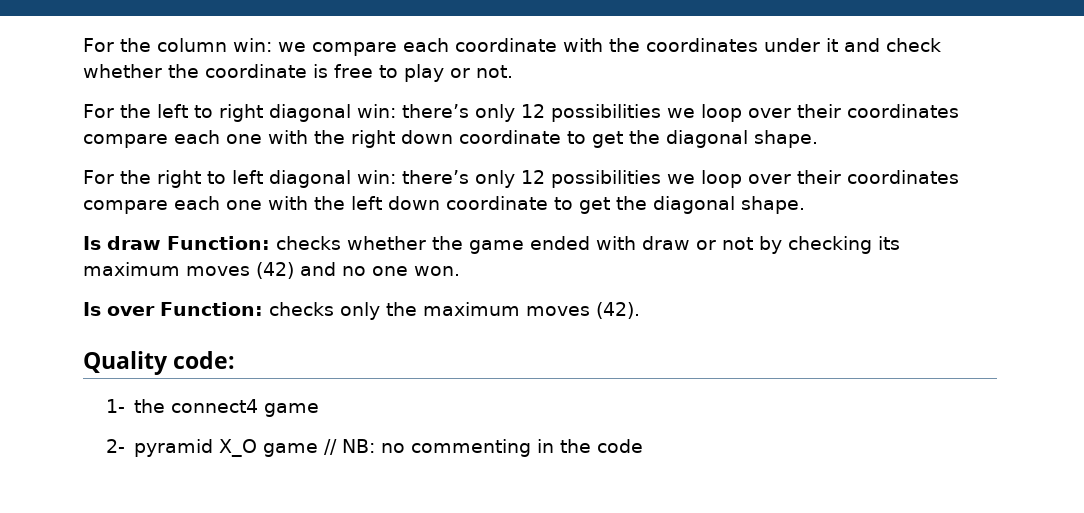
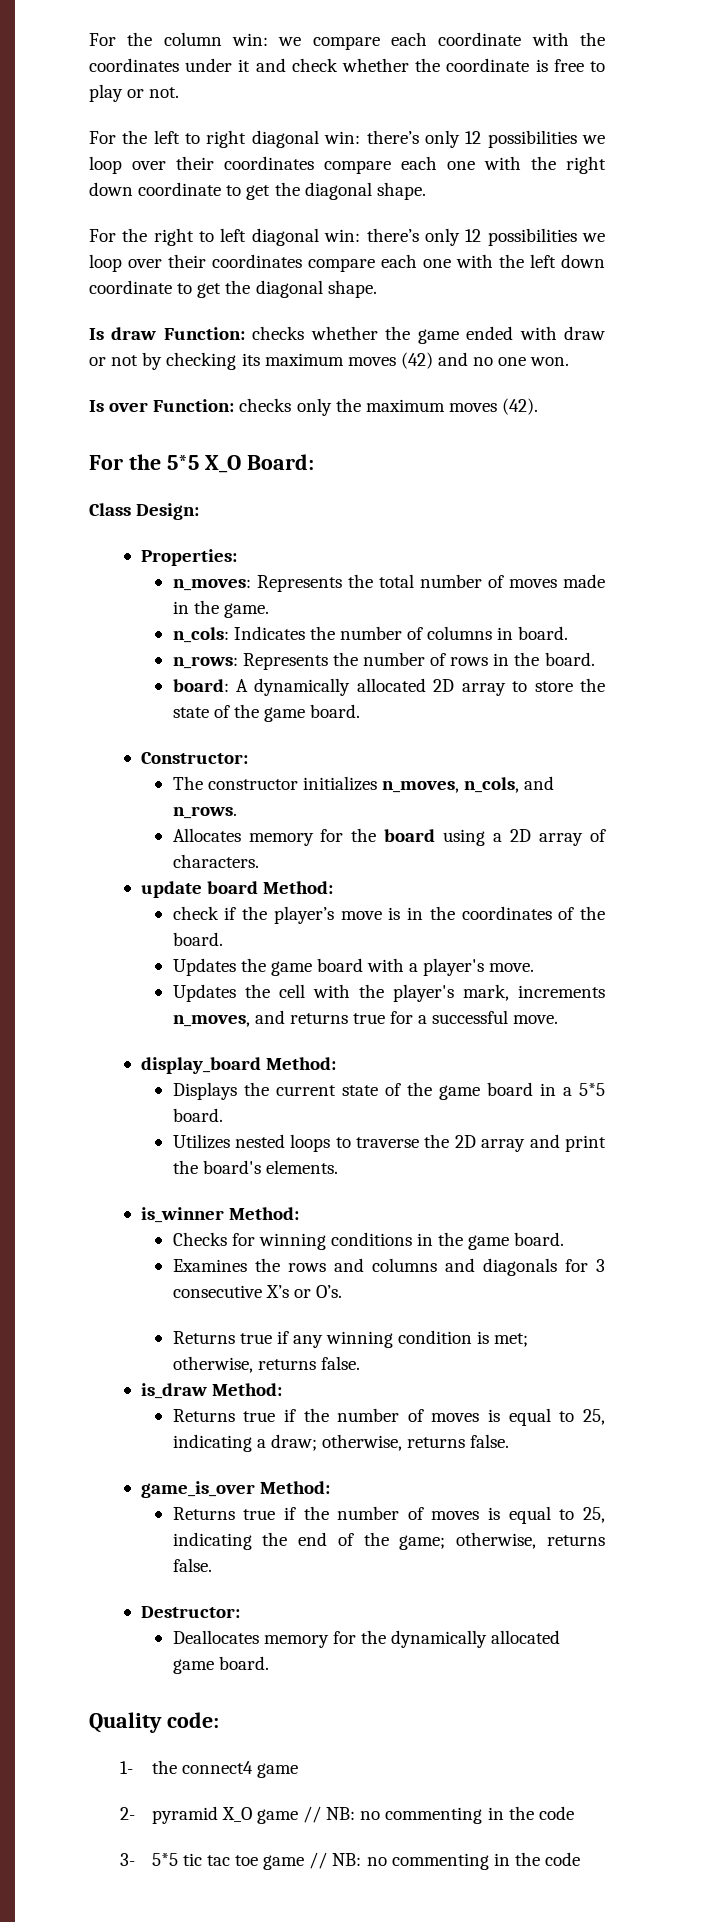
(640, 310) none -> [89,454,314,473] [89,503,200,520] [141,549,238,566] [172,574,605,592] [172,600,269,618] [172,626,569,643] [172,652,595,670] [172,678,605,696] [172,704,361,722] [141,752,249,764] [172,776,555,793] [172,806,237,819] [172,828,606,846] [172,854,259,868] [141,881,334,898] [172,906,605,924] [172,932,223,946] [172,958,535,976] [172,984,605,1002] [172,1010,559,1027] [141,1057,337,1074] [172,1082,605,1100] [172,1108,223,1122] [172,1134,606,1152] [172,1160,338,1174] [141,1207,300,1223] [172,1232,565,1250] [172,1258,605,1276] [172,1285,342,1298] [172,1330,529,1348] [172,1356,360,1373] [141,1383,283,1399] [172,1408,605,1426] [172,1434,510,1452] [141,1481,331,1498] [172,1506,605,1524] [172,1532,605,1550] [172,1558,212,1572] [141,1606,241,1618] [172,1630,561,1648] [172,1656,269,1674] // For the 5*5 X_O Board: // Class Design: // Properties: // n_moves: Represents the total number of moves made in the game. // n_cols: Indicates the number of columns in board. // n_rows: Represents the number of rows in the board. // board: A dynamically allocated 2D array to store the state of the game board. // Constructor: // The constructor initializes n_moves, n_cols, and n_rows. // Allocates memory for the board using a 2D array of characters. // update board Method: // check if the player’s move is in the coordinates of the board. // Updates the game board with a player's move. // Updates the cell with the player's mark, increments n_moves, and returns true for a successful move. // display_board Method: // Displays the current state of the game board in a 5*5 board. // Utilizes nested loops to traverse the 2D array and print the board's elements. // is_winner Method: // Checks for winning conditions in the game board. // Examines the rows and columns and diagonals for 3 consecutive X’s or O’s. // Returns true if any winning condition is met; otherwise, returns false. // is_draw Method: // Returns true if the number of moves is equal to 25, indicating a draw; otherwise, returns false. // game_is_over Method: // Returns true if the number of moves is equal to 25, indicating the end of the game; otherwise, returns false. // Destructor: // Deallocates memory for the dynamically allocated game board.
(644, 446) none -> [120,1852,581,1870] // 3- 5*5 tic tac toe game // NB: no commenting in the code

